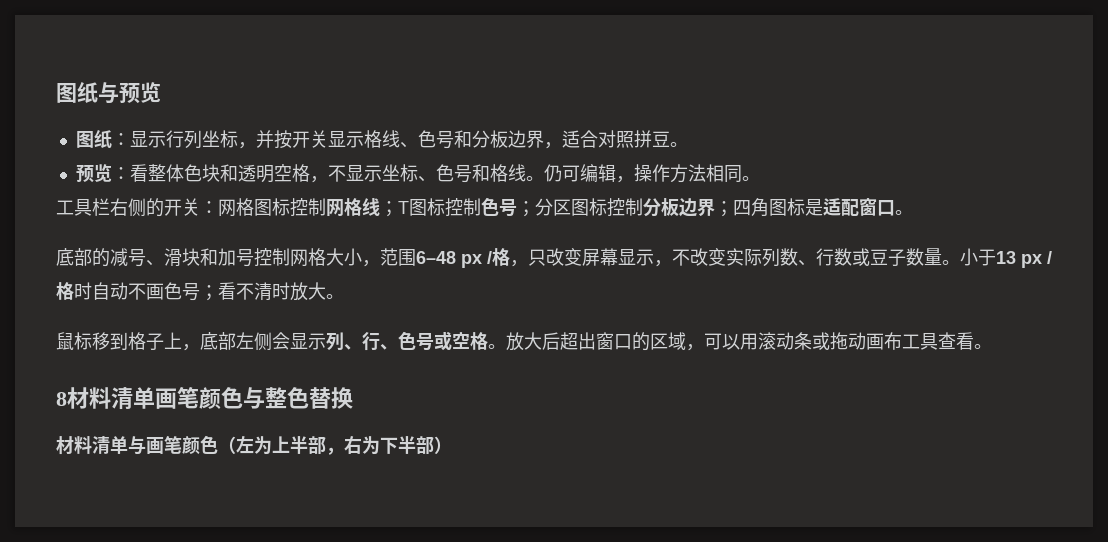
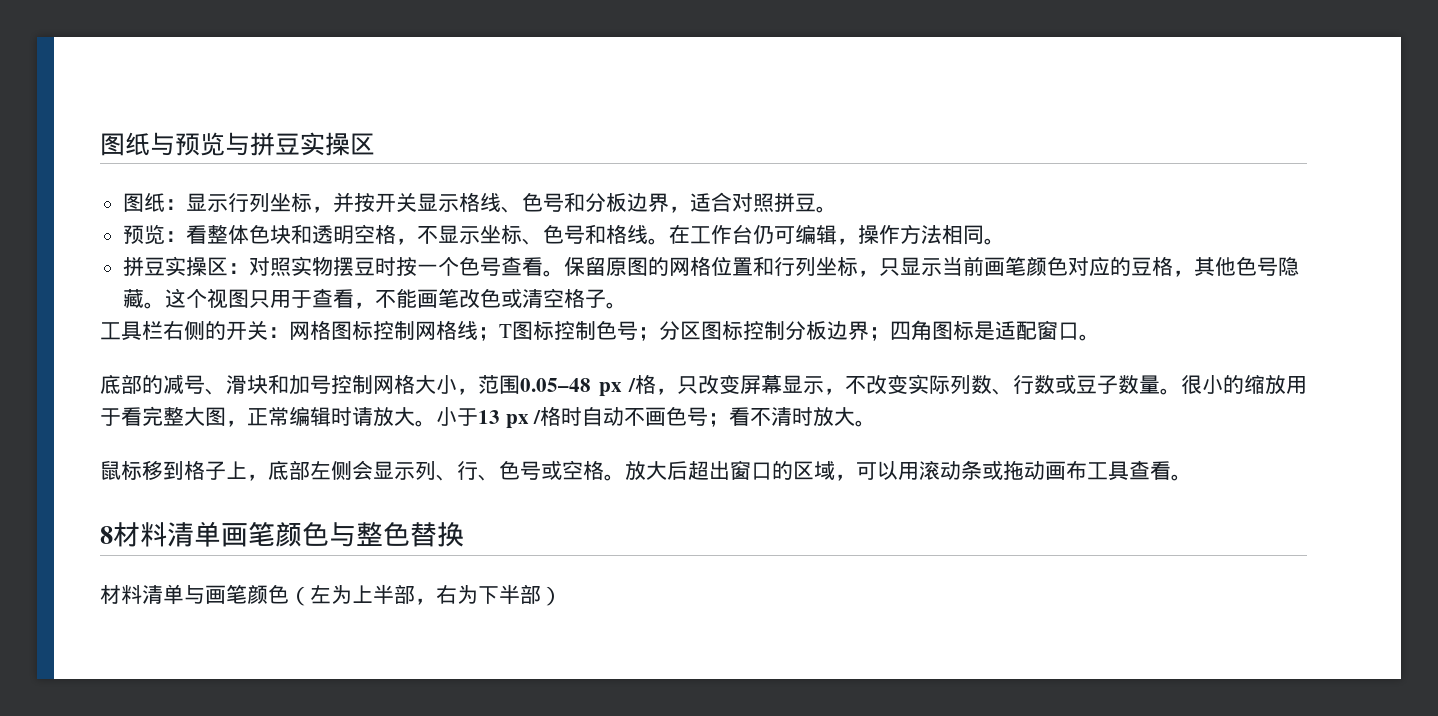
(161, 92) none -> [225,132,375,156] 与拼豆实操区
(544, 178) none -> [669,224,754,244] 在工作台
(760, 178) none -> [123,256,1300,277] [123,288,628,309] // 拼豆实操区：对照实物摆豆时按一个色号查看。保留原图的网格位置和行列坐标，只显示当前画笔颜色对应的豆格，其他色号隐藏。这个视图只用于查看，不能画笔改色或清空格子。
[416,251,456,264] 6–48 -> [520,378,591,392] 0.05–48
(960, 262) none -> [1181,374,1307,394] [100,406,436,427] 很小的缩放用于看完整大图，正常编辑时请放大。

